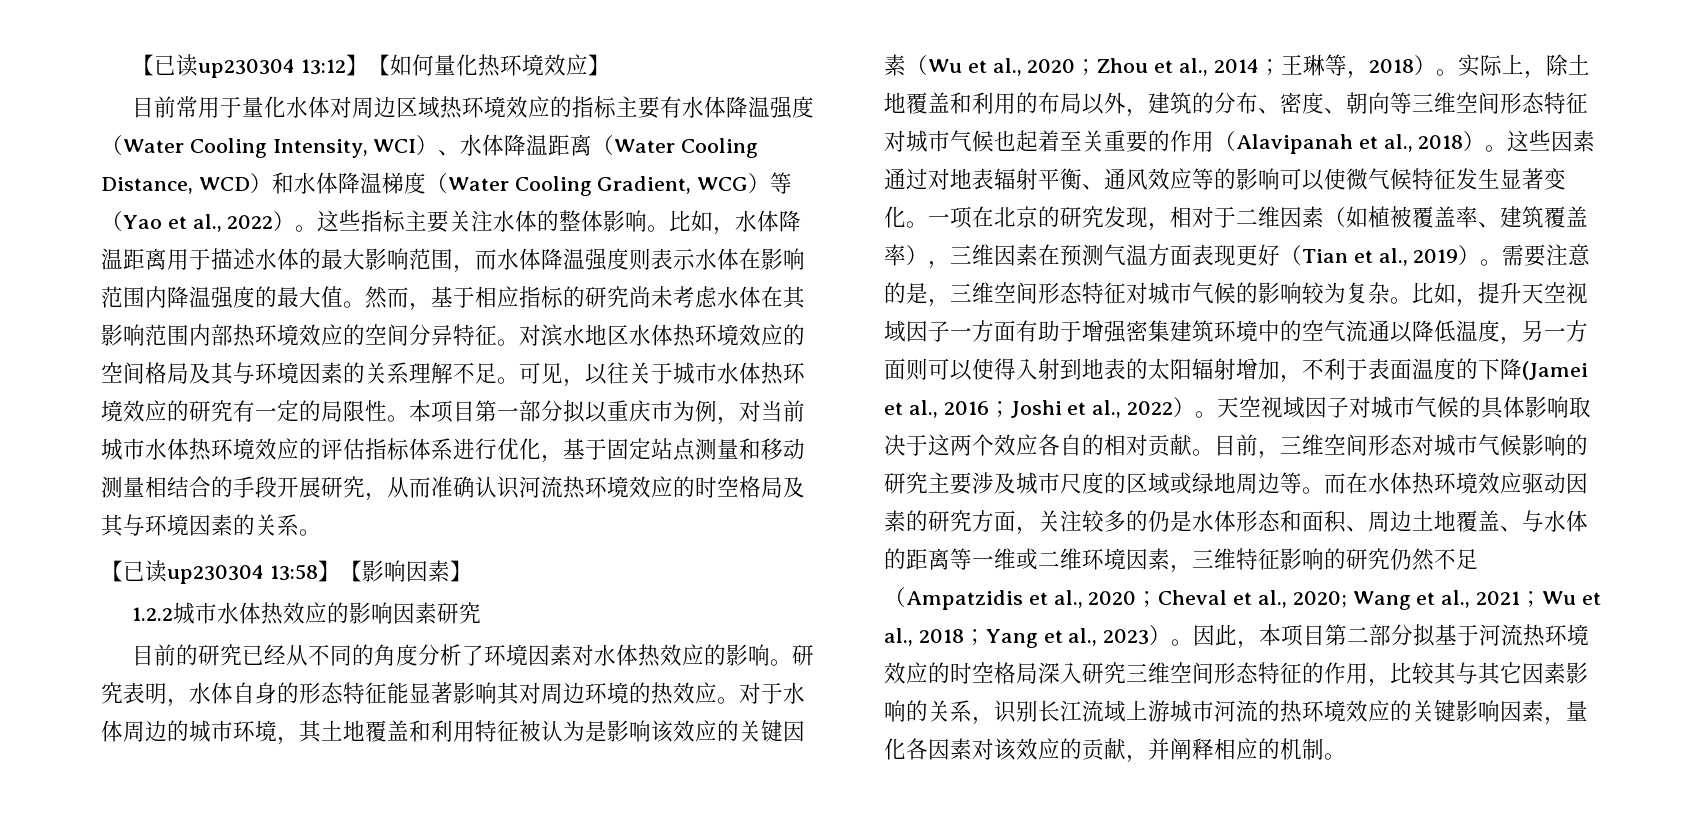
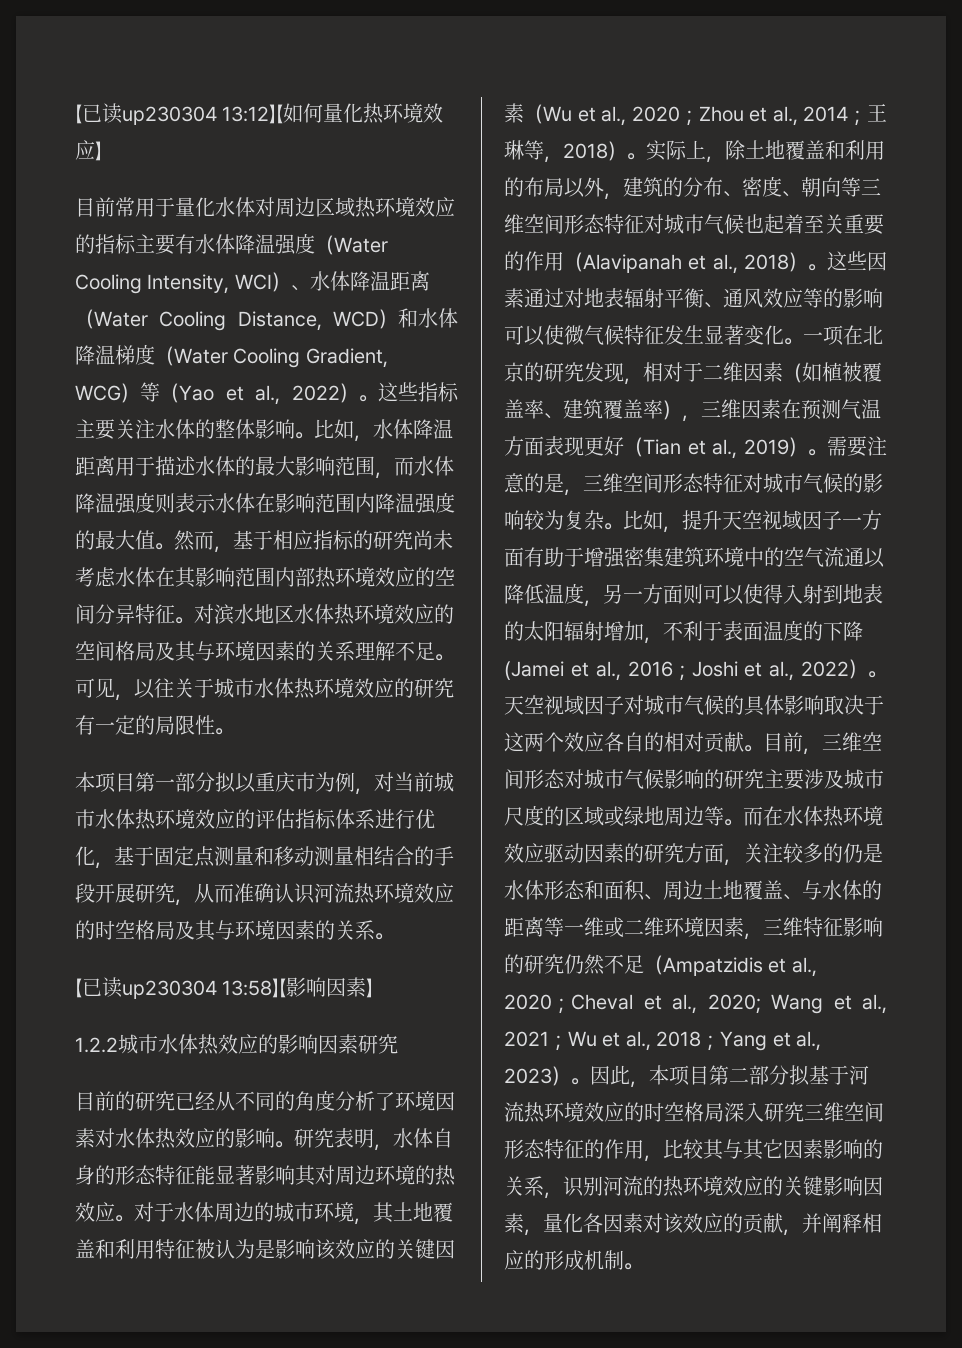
(409, 418) none -> (234, 731) //
[651,438,673,460] 站 -> (194, 856) none
[1038,700,1214,722] 长江流域上游城市 -> (603, 1186) none
(1280, 748) none -> [544,1250,584,1271] 形成

